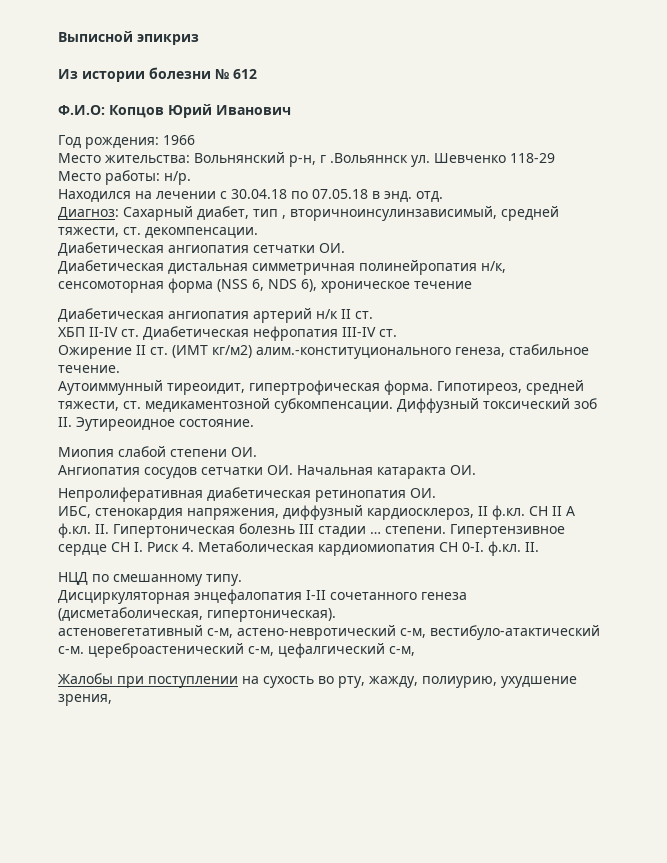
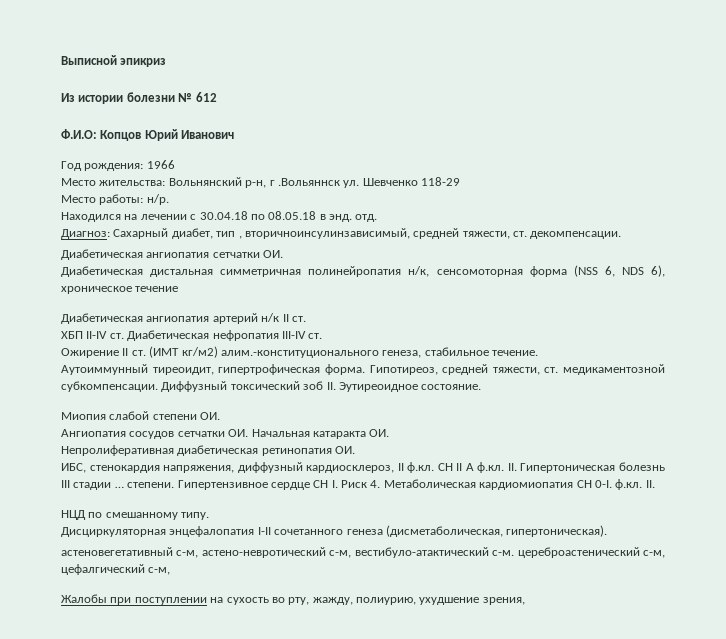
[312,189,368,199] 07.05.18 -> [268,211,317,220] 08.05.18

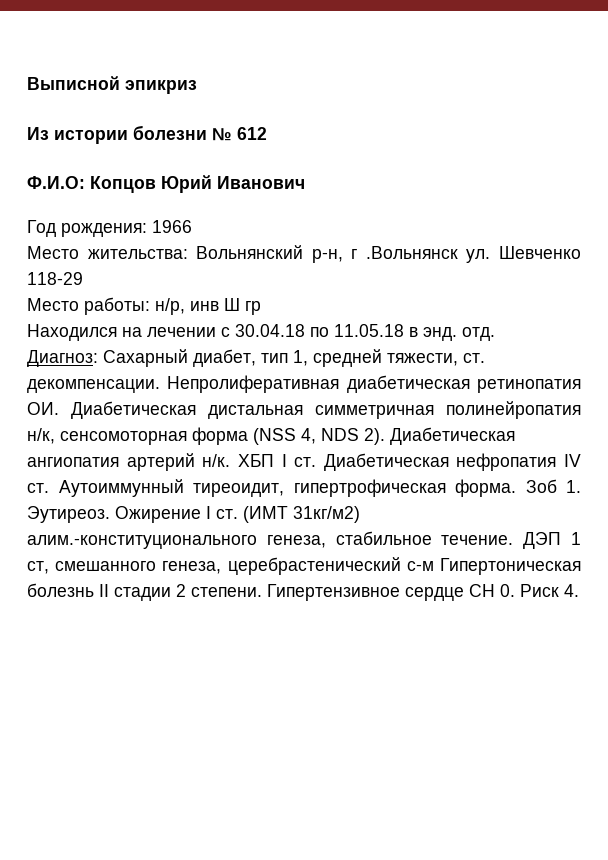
[277,178,340,186] .Вольяннск -> [365,246,458,259] .Вольнянск
[146,194,169,205] н/р. -> [155,298,261,315] н/р, инв Ш гр
[268,211,317,220] 08.05.18 -> [334,324,404,337] 11.05.18
[238,228,410,239] , вторичноинсулинзависимый, -> [293,350,308,366] 1,
[61,249,284,260] // Диабетическая ангиопатия сетчатки ОИ. // -> [167,375,581,393] [27,402,59,415] Непролиферативная диабетическая ретинопатия ОИ.
[604,265,666,277] [61,286,179,294] [61,313,306,324] [61,331,108,339] 6, NDS 6), хроническое течение // Диабетическая ангиопатия артерий н/к II ст. // ХБП II-IV -> [301,427,515,445] [27,453,287,471] 4, NDS 2). Диабетическая ангиопатия артерий н/к. ХБП I
[281,331,323,339] [61,348,129,358] III-IV ст. // Ожирение II -> [564,454,581,467] [27,479,581,497] [27,506,211,523] IV ст. Аутоиммунный тиреоидит, гипертрофическая форма. Зоб 1. Эутиреоз. Ожирение I
[181,346,218,358] кг/м2) -> [293,506,360,523] 31кг/м2)
[61,364,665,375] [61,381,482,392] [61,411,221,420] [61,429,390,439] [61,445,356,456] [61,462,666,473] [61,480,124,490] // Аутоиммунный тиреоидит, гипертрофическая форма. Гипотиреоз, средней тяжести, ст. медикаментозной субкомпенсации. Диффузный токсический зоб II. Эутиреоидное состояние. // Миопия слабой степени ОИ. // Ангиопатия сосудов сетчатки ОИ. Начальная катаракта ОИ. // Непролиферативная диабетическая ретинопатия ОИ. // ИБС, стенокардия напряжения, диффузный кардиосклероз, II ф.кл. СН II А ф.кл. II. Гипертоническая болезнь III стадии … -> [523,532,581,549] [27,557,581,575] [27,583,186,601] ДЭП 1 ст, смешанного генеза, церебрастенический с-м Гипертоническая болезнь II стадии 2
[331,480,338,488] I. -> [500,584,515,597] 0.
[383,479,655,490] [61,510,210,520] [61,525,608,537] [61,547,666,558] [61,564,171,575] [61,594,525,605] Метаболическая кардиомиопатия СН 0-I. ф.кл. II. // НЦД по смешанному типу. // Дисциркуляторная энцефалопатия I-II сочетанного генеза (дисметаболическая, гипертоническая). // астеновегетативный с-м, астено-невротический с-м, вестибуло-атактический с-м. цереброастенический с-м, цефалгический с-м, // Жалобы при поступлении на сухость во рту, жажду, полиурию, ухудшение зрения, -> (579, 590) none

